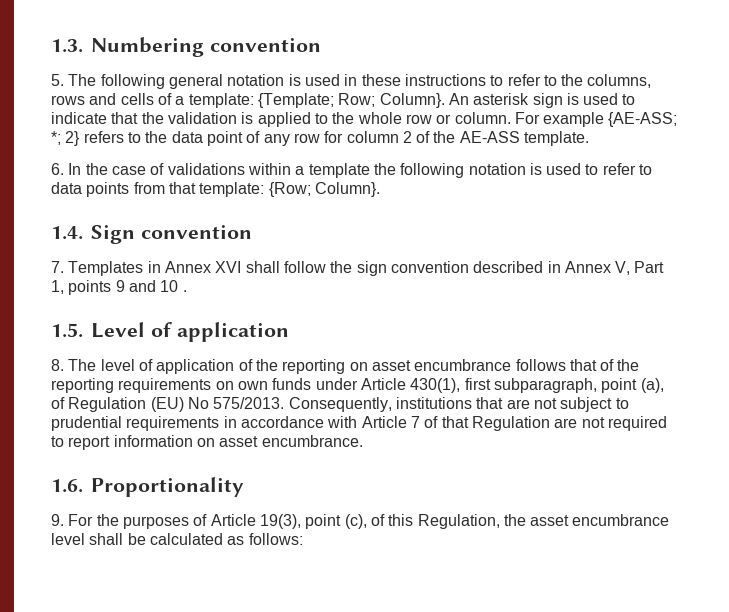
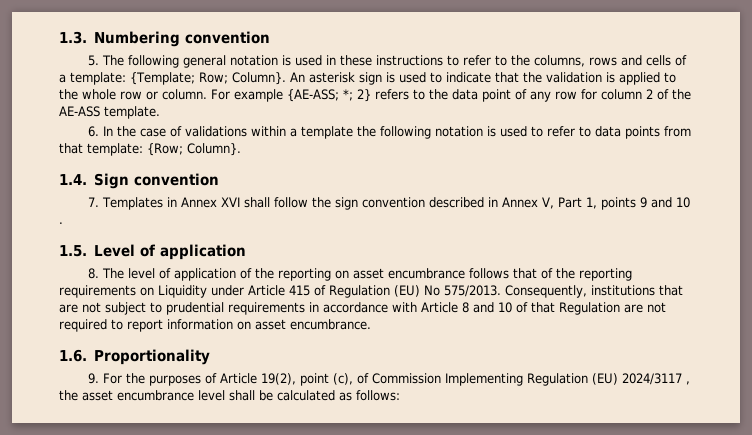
[237,378,664,393] own funds under Article 430(1), first subparagraph, point (a), -> [158,285,310,298] Liquidity under Article 415
[410,416,420,428] 7 -> [462,302,512,313] 8 and 10
[259,514,301,529] 19(3), -> [260,373,296,385] 19(2),
[388,514,500,529] this Regulation, -> [371,373,690,386] Commission Implementing Regulation (EU) 2024/3117 ,

